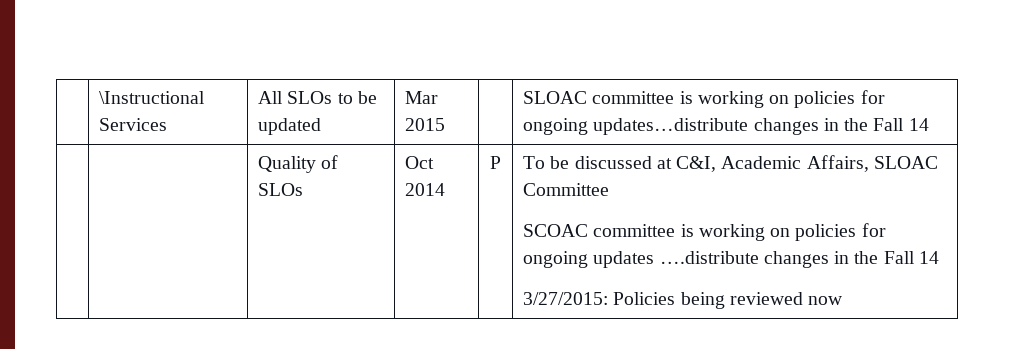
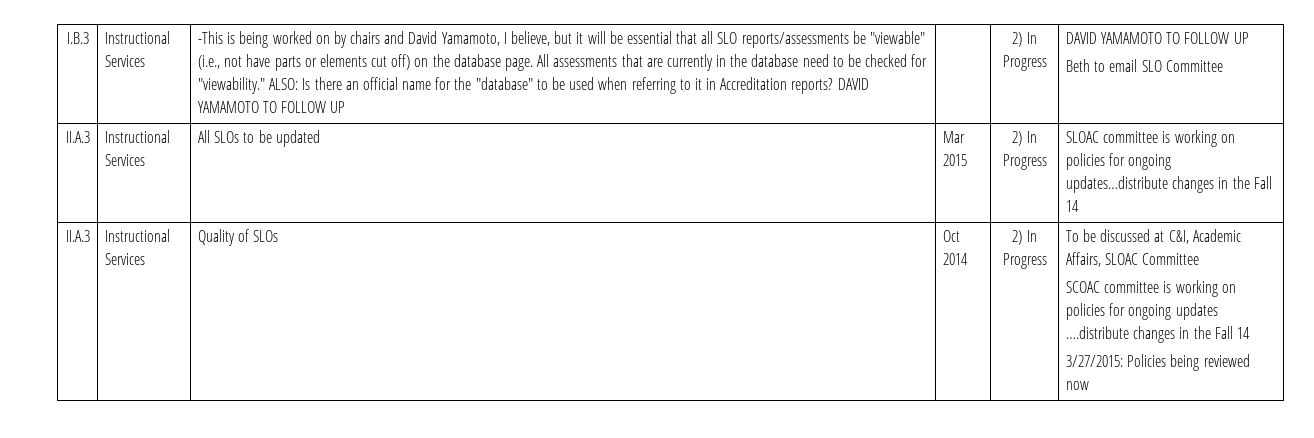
[99,91,206,104] | \Instructional -> [66,32,89,44] [104,31,170,44] [104,55,145,67] [197,31,926,48] [197,54,928,71] [197,77,869,94] [197,101,346,113] [1012,32,1037,47] [1002,55,1047,71] [1065,32,1249,44] [1065,59,1223,72] [65,131,90,143] [104,130,170,143] I.B.3 | Instructional Services | -This is being worked on by chairs and David Yamamoto, I believe, but it will be essential that all SLO reports/assessments be "viewable" (i.e., not have parts or elements cut off) on the database page. All assessments that are currently in the database need to be checked for "viewability." ALSO: Is there an official name for the "database" to be used when referring to it in Accreditation reports? DAVID YAMAMOTO TO FOLLOW UP | | 2) In Progress | DAVID YAMAMOTO TO FOLLOW UP // Beth to email SLO Committee // II.A.3 | Instructional
(446, 124) none -> [1012,131,1037,146] [1002,154,1047,170] 2) In Progress
(929, 124) | -> [65,230,90,242] [104,229,170,242] [104,253,145,265] II.A.3 | Instructional Services
[490,156,501,169] P -> [1012,230,1037,245] [1002,253,1047,269] 2) In Progress

